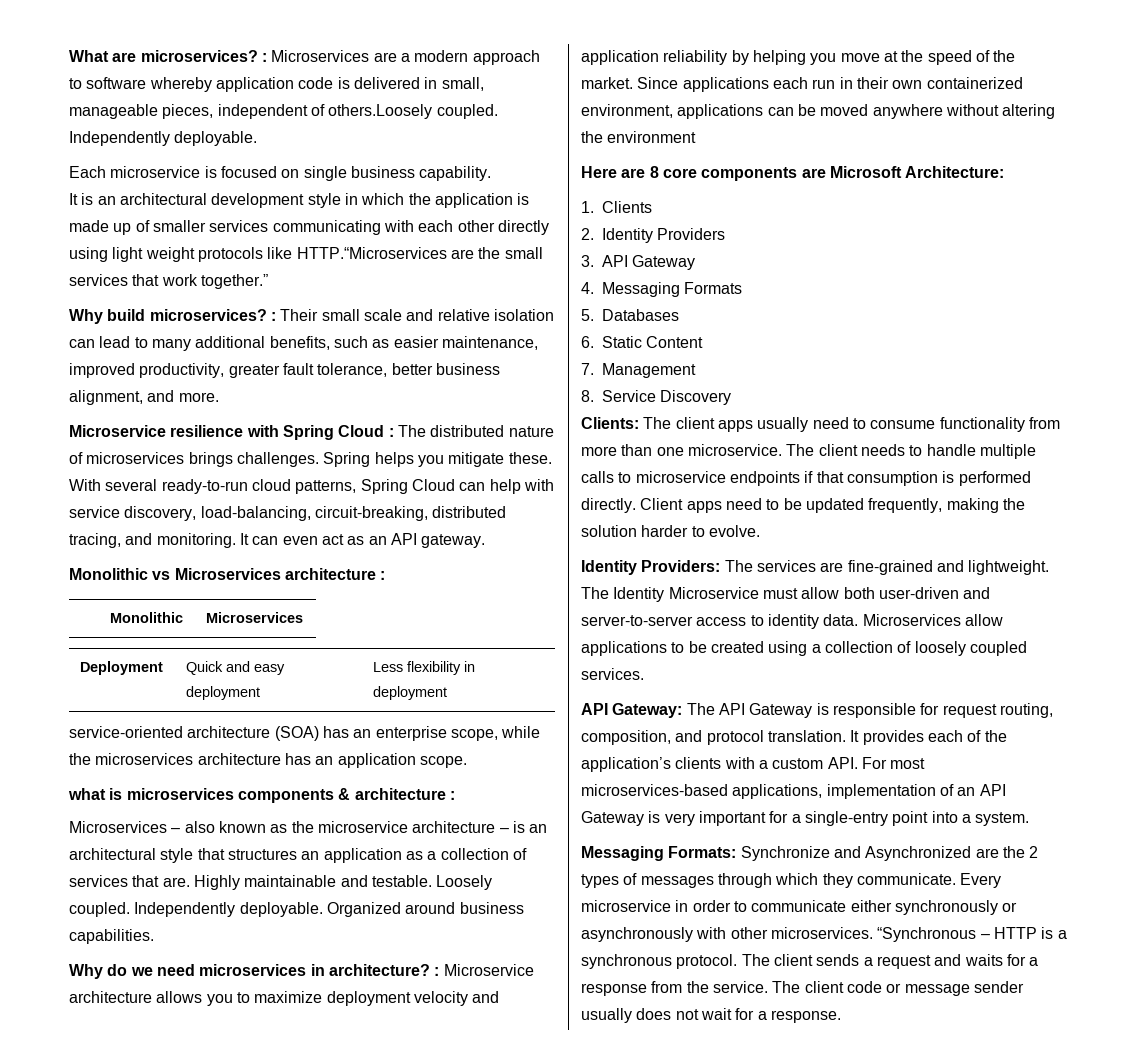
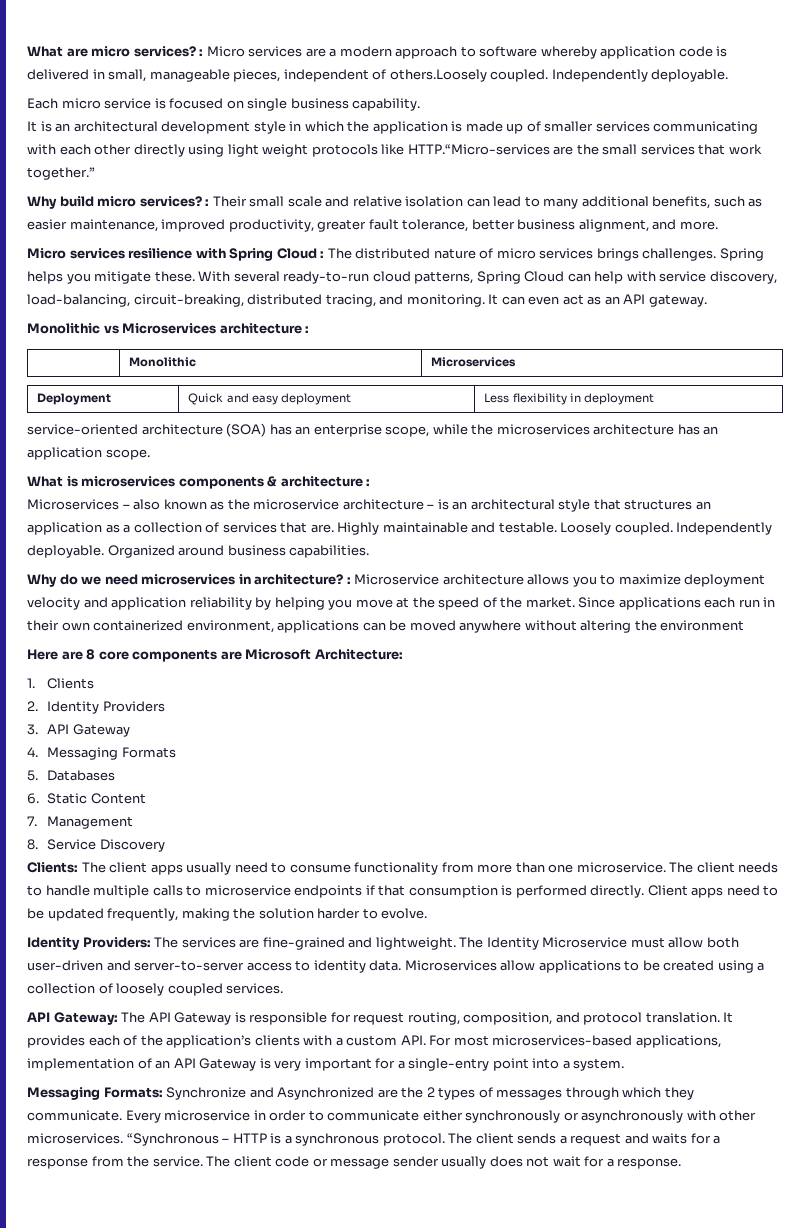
[140,50,370,62] microservices? : Microservices -> [91,46,303,57] micro services? : Micro services
[110,166,201,178] microservice -> [61,98,152,109] micro service
[296,247,447,259] HTTP.“Microservices -> [407,144,550,155] HTTP.“Micro-services
[149,309,267,321] microservices? -> [97,196,202,207] micro services?
[69,425,166,437] Microservice -> [27,248,125,259] Micro services
[86,452,185,464] microservices -> [496,248,594,259] micro services
[68,788,106,800] what -> [27,476,63,487] What

